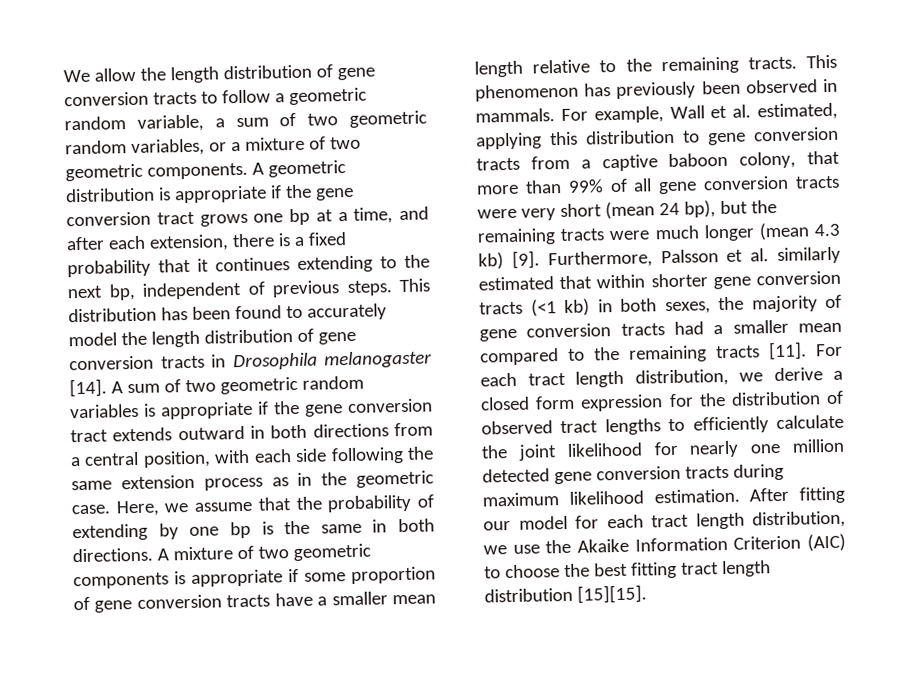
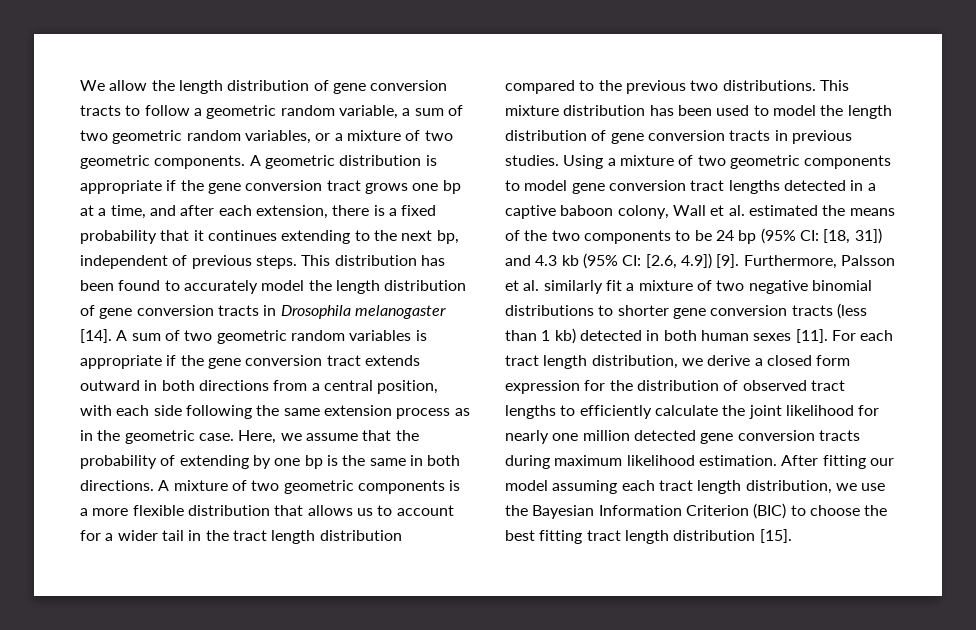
[191,566,436,587] [73,591,437,613] [474,54,837,78] [475,78,838,102] [475,102,838,124] [476,126,839,150] [476,150,840,172] [476,175,840,195] [477,199,777,221] [477,222,840,246] [478,252,504,270] appropriate if some proportion of gene conversion tracts have a smaller mean length relative to the remaining tracts. This phenomenon has previously been observed in mammals. For example, Wall et al. estimated, applying this distribution to gene conversion tracts from a captive baboon colony, that more than 99% of all gene conversion tracts were very short (mean 24 bp), but the remaining tracts were much longer (mean 4.3 kb) -> [80,505,454,516] [80,530,402,544] [505,80,849,94] [505,105,892,119] [505,130,852,144] [505,155,892,169] [505,180,876,194] [505,205,895,219] [505,228,882,244] [505,253,712,269] a more flexible distribution that allows us to account for a wider tail in the tract length distribution compared to the previous two distributions. This mixture distribution has been used to model the length distribution of gene conversion tracts in previous studies. Using a mixture of two geometric components to model gene conversion tract lengths detected in a captive baboon colony, Wall et al. estimated the means of the two components to be 24 bp (95% CI: [18, 31]) and 4.3 kb (95% CI: [2.6, 4.9])
[478,270,841,291] [479,294,842,317] [479,319,842,342] [480,345,760,366] estimated that within shorter gene conversion tracts (<1 kb) in both sexes, the majority of gene conversion tracts had a smaller mean compared to the remaining tracts -> [605,280,872,294] [505,303,867,319] [505,328,792,344] fit a mixture of two negative binomial distributions to shorter gene conversion tracts (less than 1 kb) detected in both human sexes
[575,515,599,529] for -> [552,480,618,494] assuming
[577,538,629,553] Akaike -> [532,505,595,519] Bayesian
[807,533,846,552] (AIC) -> [753,503,787,519] (BIC)
[576,584,647,604] [15][15]. -> [759,529,792,543] [15].

